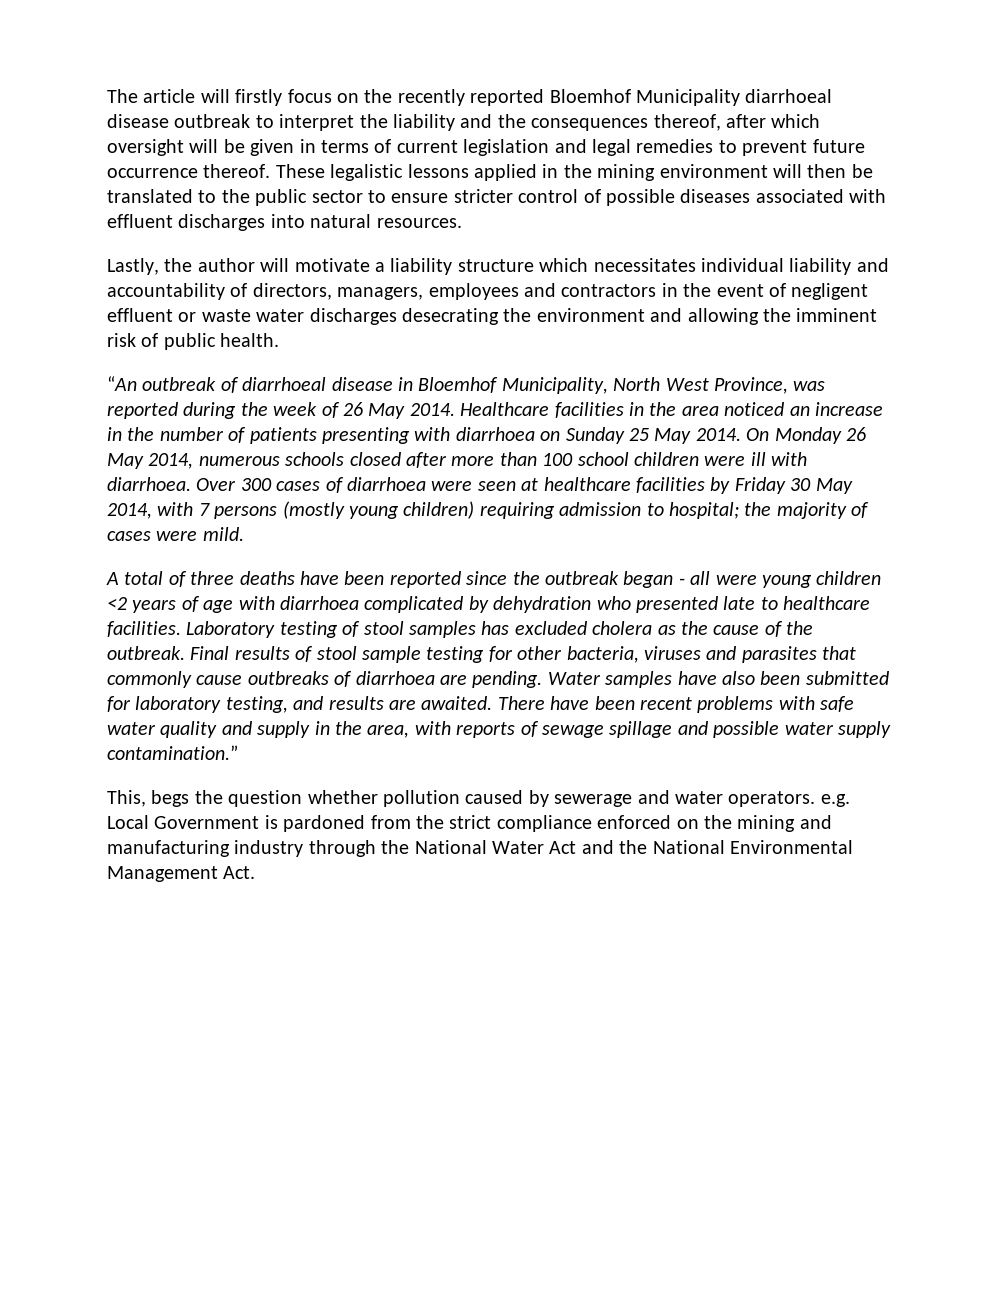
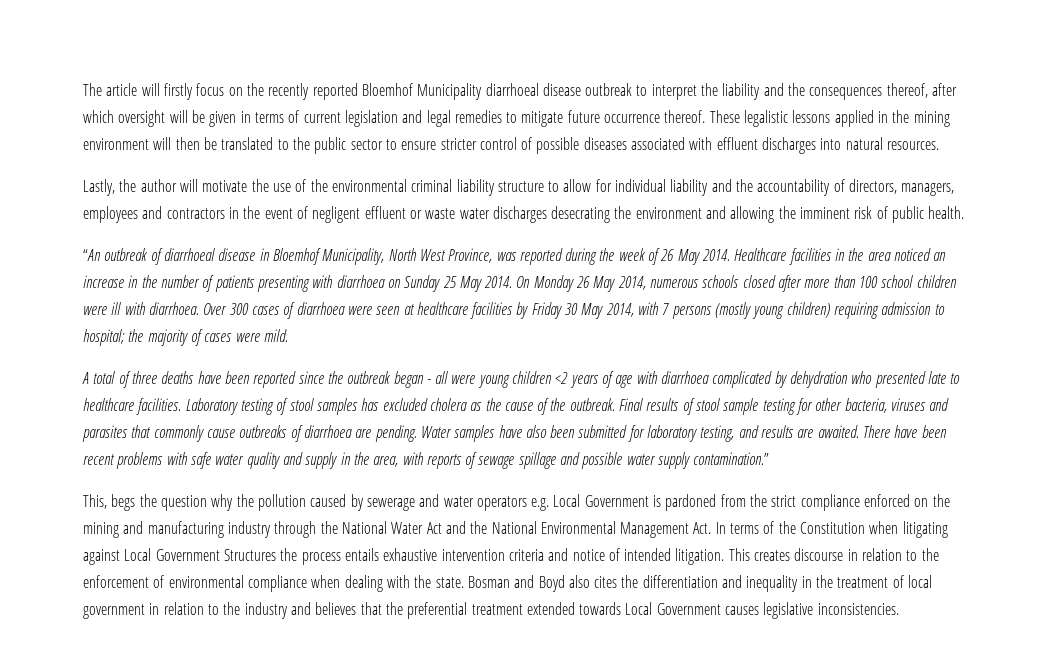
[742,140,808,156] prevent -> [521,111,564,127] mitigate
[375,258,696,275] a liability structure which necessitates -> [251,179,612,196] the use of the environmental criminal liability structure to allow for
(889, 265) none -> [736,179,754,192] the
[307,790,378,804] whether -> [211,494,254,511] why the
[728,791,816,807] operators. -> [476,496,527,511] operators
(256, 872) none -> [715,521,948,538] [83,548,939,565] [83,575,933,592] [83,602,899,619] In terms of the Constitution when litigating against Local Government Structures the process entails exhaustive intervention criteria and notice of intended litigation. This creates discourse in relation to the enforcement of environmental compliance when dealing with the state. Bosman and Boyd also cites the differentiation and inequality in the treatment of local government in relation to the industry and believes that the preferential treatment extended towards Local Government causes legislative inconsistencies.

